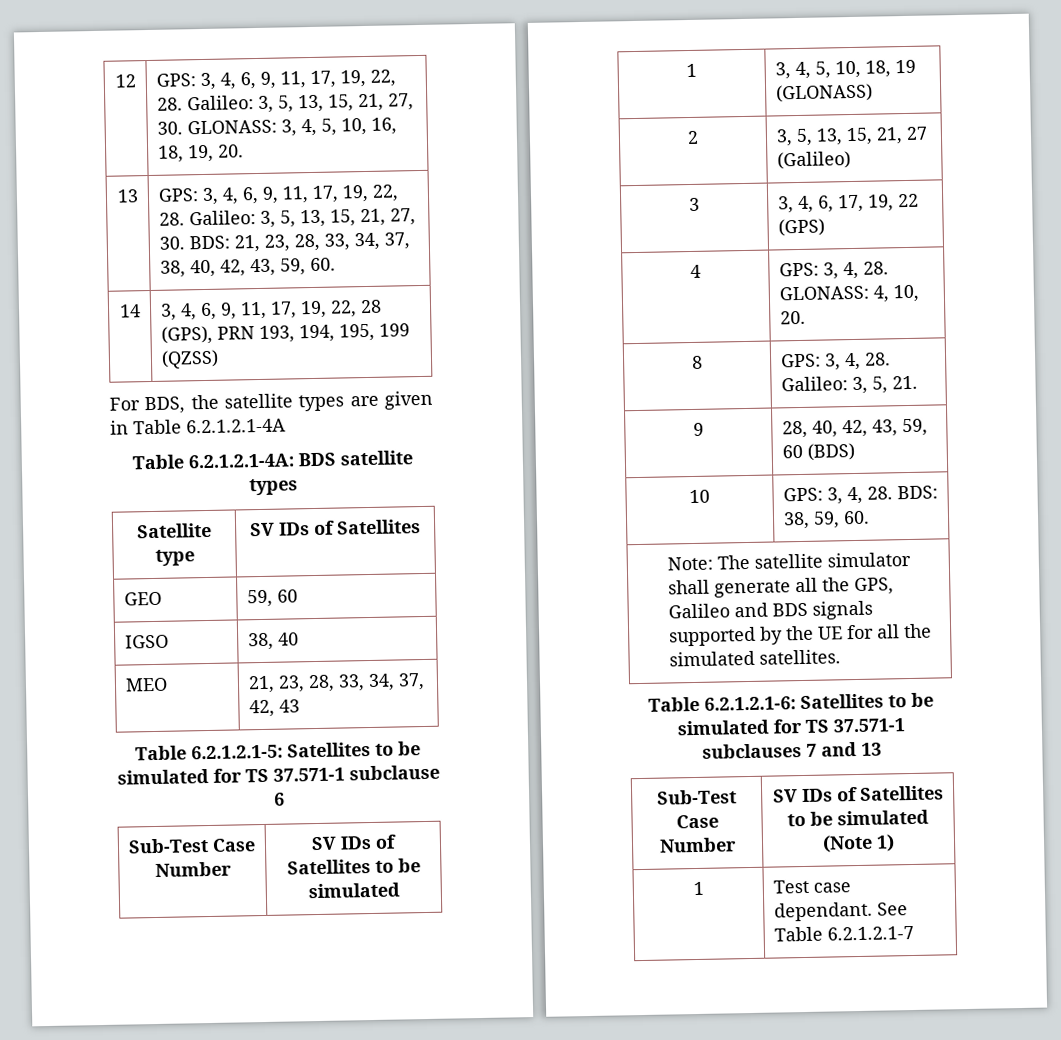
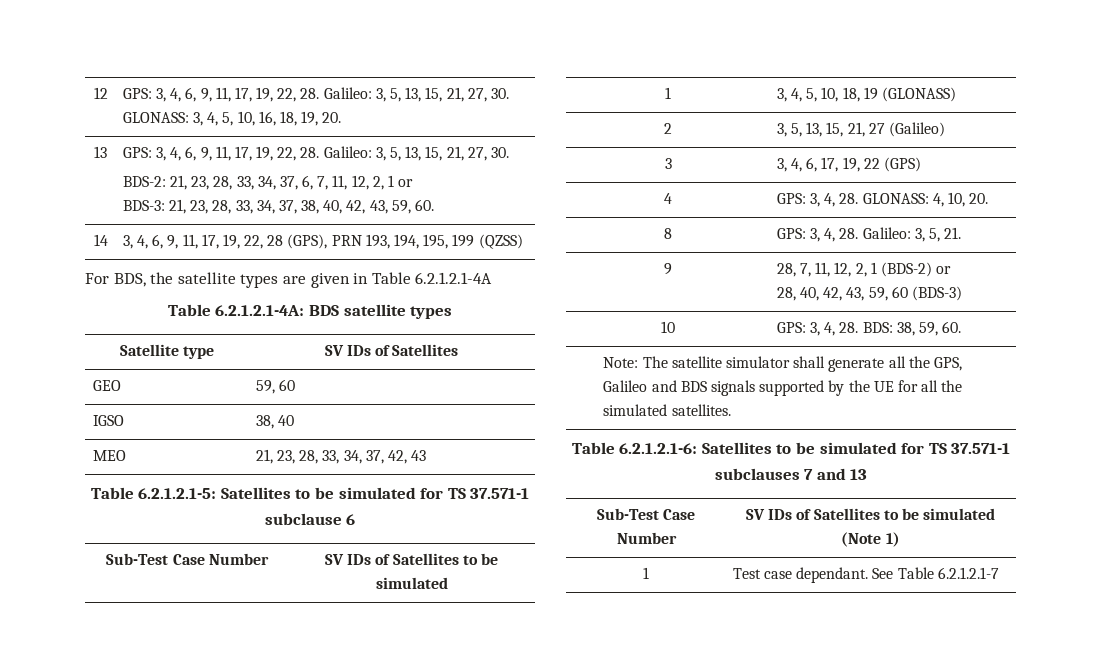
[188,235,230,250] BDS: -> [122,175,414,190] [122,200,165,211] // BDS-2: 21, 23, 28, 33, 34, 37, 6, 7, 11, 12, 2, 1 or // BDS-3:
(808, 429) none -> [799,262,952,277] [776,287,796,301] 7, 11, 12, 2, 1 (BDS-2) or // 28,
[806,442,855,461] (BDS) -> [911,286,962,301] (BDS-3)

